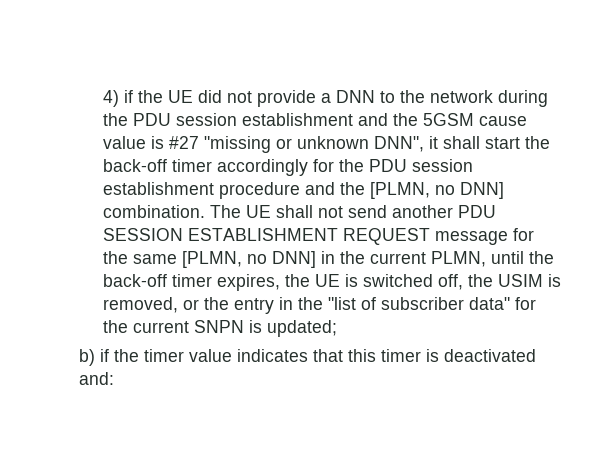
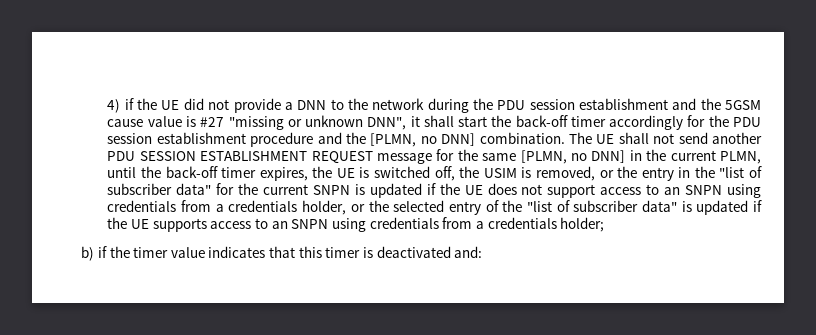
[266,320,337,337] updated; -> [369,183,762,198] [107,200,762,215] [107,217,605,232] updated if the UE does not support access to an SNPN using credentials from a credentials holder, or the selected entry of the "list of subscriber data" is updated if the UE supports access to an SNPN using credentials from a credentials holder;

